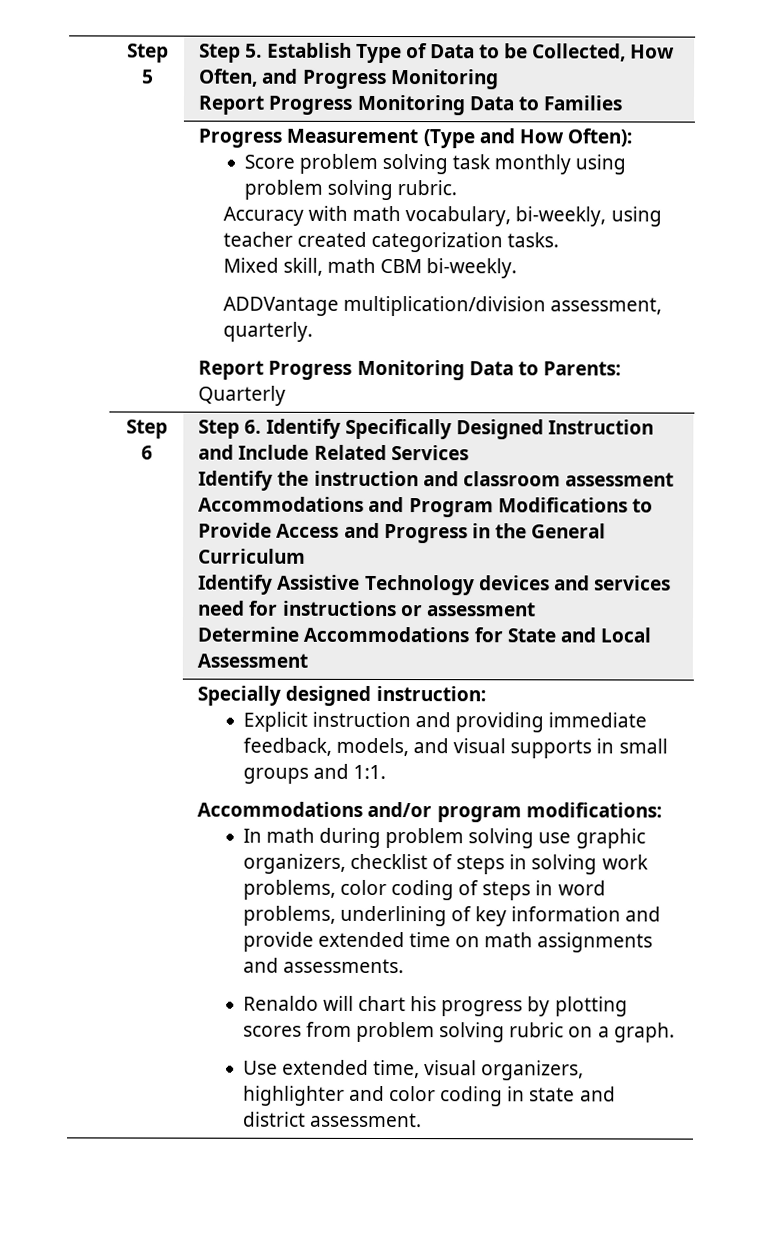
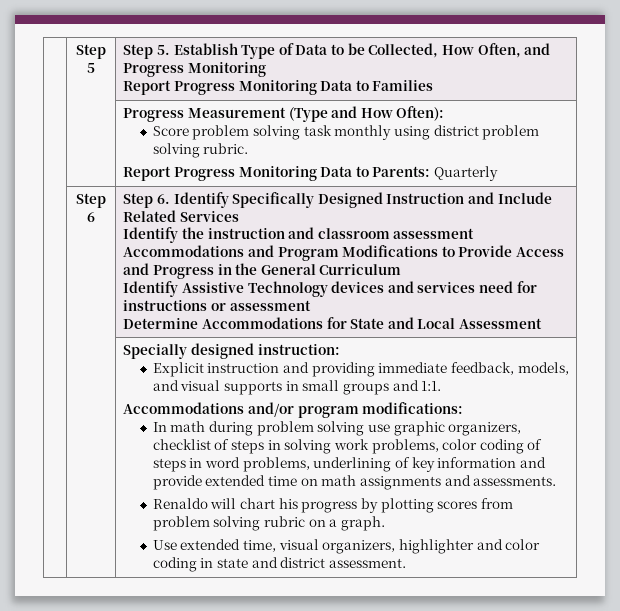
(627, 164) none -> [433,125,479,136] district
[222,205,662,227] [222,231,560,253] [222,257,518,279] [222,295,663,317] [222,321,313,342] // Accuracy with math vocabulary, bi-weekly, using teacher created categorization tasks. // Mixed skill, math CBM bi-weekly. // ADDVantage multiplication/division assessment, quarterly. -> (249, 148) none

